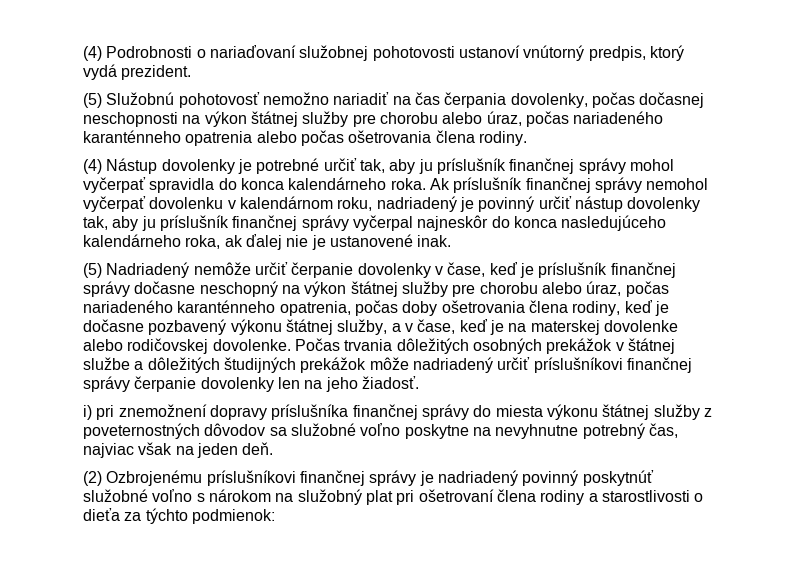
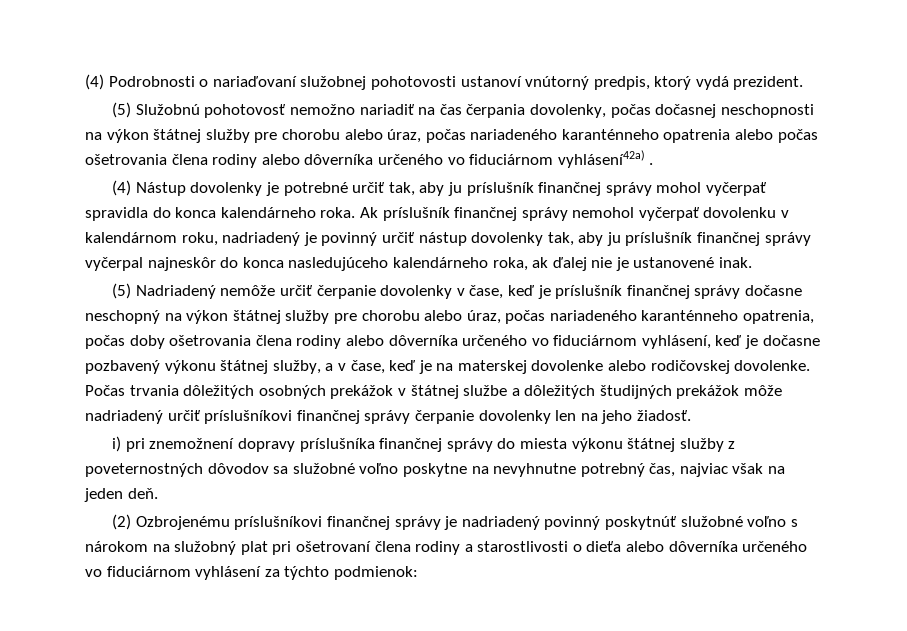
[478,131,527,146] rodiny. -> [212,150,654,168] rodiny alebo dôverníka určeného vo fiduciárnom vyhlásení42a) .
[572,301,621,316] rodiny, -> [296,335,711,349] rodiny alebo dôverníka určeného vo fiduciárnom vyhlásení,
(120, 514) none -> [626,541,808,552] [85,566,262,580] alebo dôverníka určeného vo fiduciárnom vyhlásení

